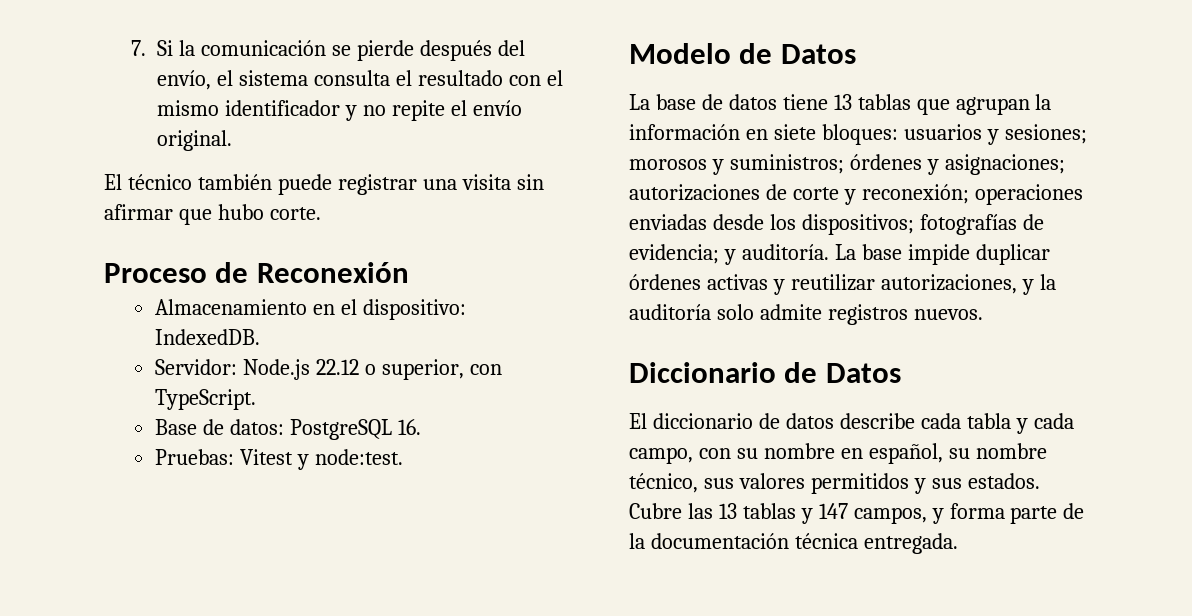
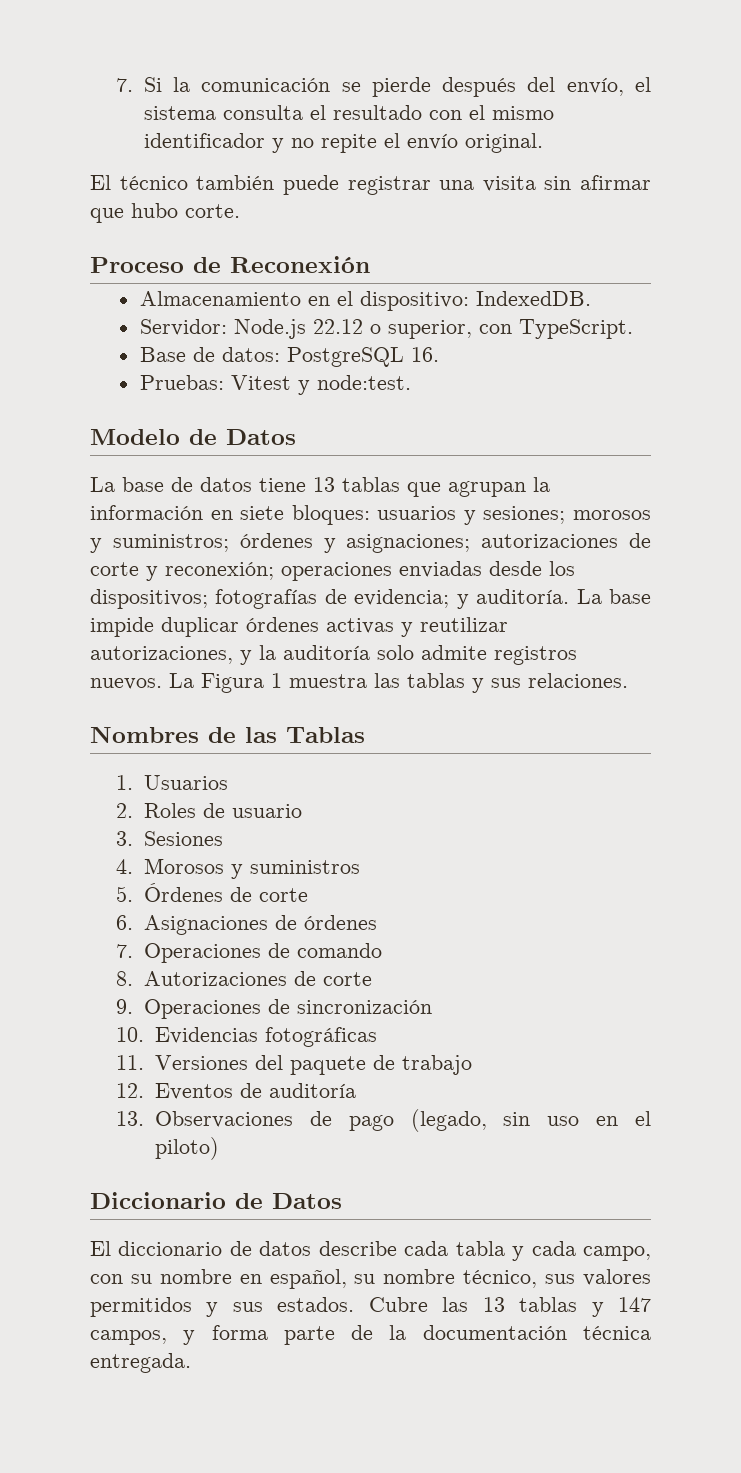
(983, 314) none -> [169,673,628,693] [90,726,365,743] [116,775,228,790] [116,803,302,818] [116,831,223,846] [116,858,360,879] [116,883,308,902] [116,915,377,935] [116,943,382,963] [116,971,372,986] [116,999,432,1019] [116,1027,377,1047] [116,1055,472,1075] [116,1083,356,1100] [116,1109,651,1132] [154,1137,219,1160] La Figura 1 muestra las tablas y sus relaciones. // Nombres de las Tablas // 1. Usuarios // 2. Roles de usuario // 3. Sesiones // 4. Morosos y suministros // 5. Órdenes de corte // 6. Asignaciones de órdenes // 7. Operaciones de comando // 8. Autorizaciones de corte // 9. Operaciones de sincronización // 10. Evidencias fotográficas // 11. Versiones del paquete de trabajo // 12. Eventos de auditoría // 13. Observaciones de pago (legado, sin uso en el piloto)

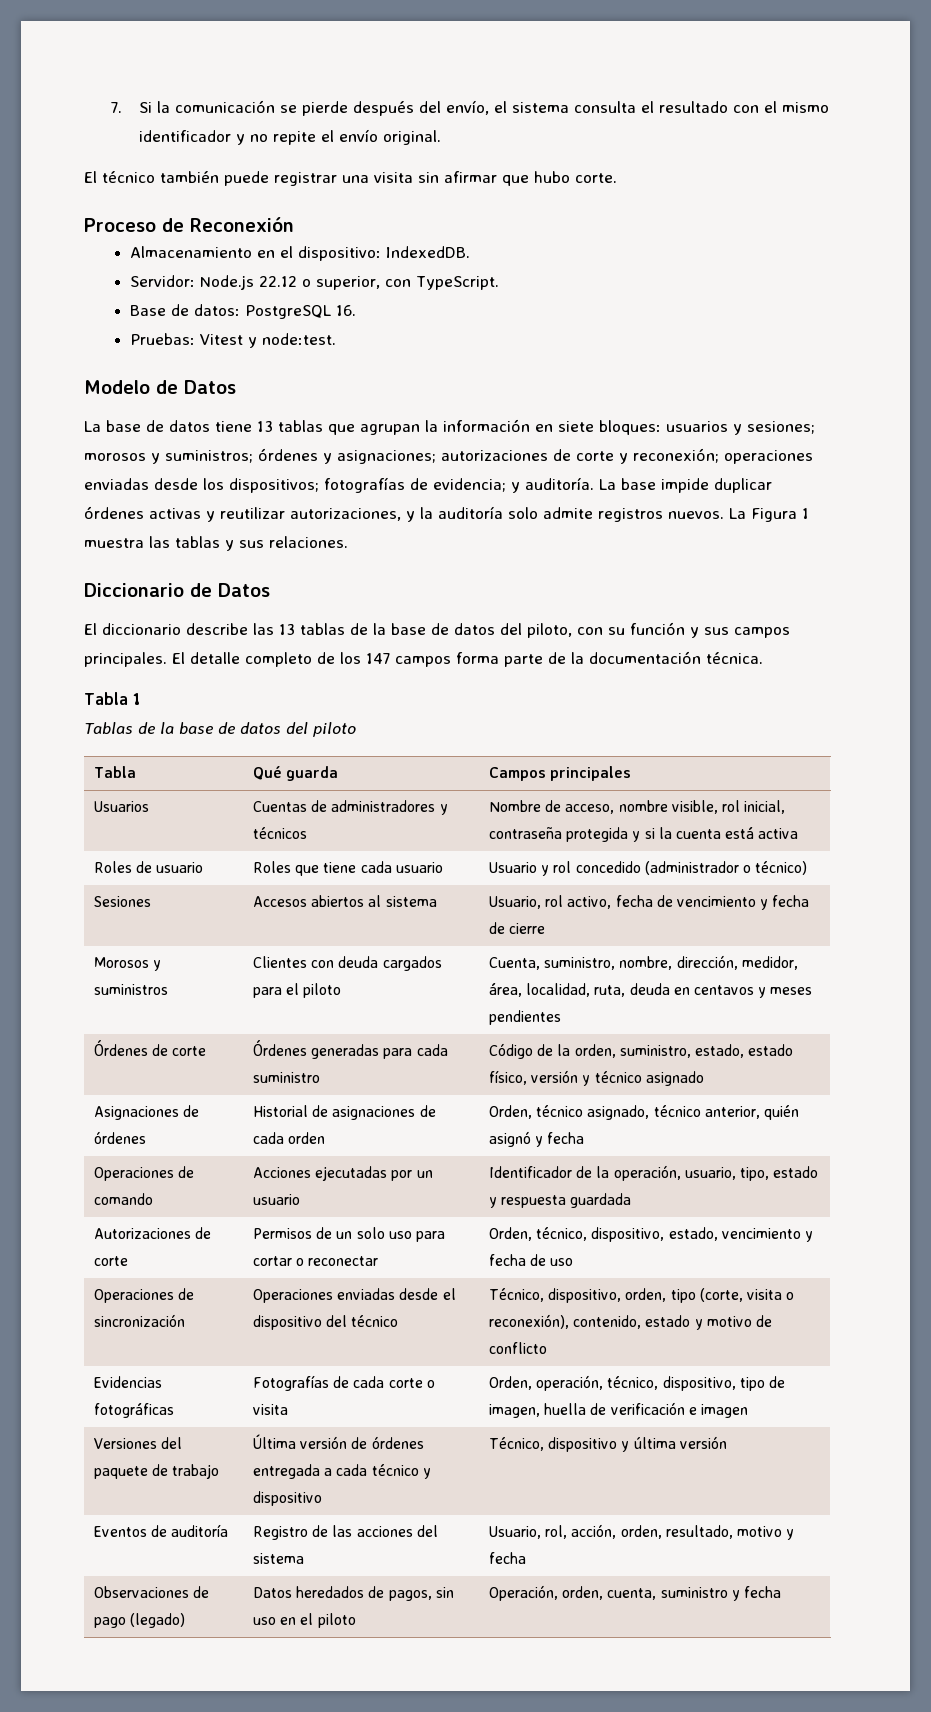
[90,726,365,743] [116,775,228,790] [116,803,302,818] [116,831,223,846] [116,858,360,879] [116,883,308,902] [116,915,377,935] [116,943,382,963] [116,971,372,986] [116,999,432,1019] [116,1027,377,1047] [116,1055,472,1075] [116,1083,356,1100] [116,1109,651,1132] [154,1137,219,1160] // Nombres de las Tablas // 1. Usuarios // 2. Roles de usuario // 3. Sesiones // 4. Morosos y suministros // 5. Órdenes de corte // 6. Asignaciones de órdenes // 7. Operaciones de comando // 8. Autorizaciones de corte // 9. Operaciones de sincronización // 10. Evidencias fotográficas // 11. Versiones del paquete de trabajo // 12. Eventos de auditoría // 13. Observaciones de pago (legado, sin uso en el piloto) -> (348, 542) none
[229,1241,652,1261] [90,1269,652,1289] [90,1297,652,1317] [90,1330,196,1345] de datos describe cada tabla y cada campo, con su nombre en español, su nombre técnico, sus valores permitidos y sus estados. Cubre las 13 tablas y 147 campos, y -> [186,622,790,638] [84,652,451,667] describe las 13 tablas de la base de datos del piloto, con su función y sus campos principales. El detalle completo de los 147 campos
[583,1326,651,1340] [90,1353,191,1373] técnica entregada. -> [706,652,763,664] [84,692,141,705] [84,722,356,737] [94,766,137,778] [253,766,339,781] [489,766,632,781] [94,801,150,812] [253,800,448,815] [253,827,308,839] [489,800,786,814] [489,827,799,842] [94,861,204,873] [253,861,443,876] [489,861,808,876] [94,896,152,907] [253,895,437,907] [489,895,810,910] [489,922,546,934] [94,957,162,971] [94,984,169,995] [253,956,442,971] [253,983,342,998] [489,955,798,970] [489,983,813,998] [489,1010,562,1025] [94,1040,207,1056] [253,1040,448,1059] [253,1072,321,1083] [489,1043,794,1059] [489,1070,704,1086] [94,1105,200,1120] [94,1131,147,1144] [253,1105,436,1120] [253,1132,326,1144] [489,1105,800,1120] [489,1131,585,1147] [94,1166,195,1181] [94,1193,154,1205] [253,1166,433,1181] [253,1194,301,1205] [489,1165,819,1181] [489,1193,632,1208] [94,1227,212,1239] [94,1256,129,1266] [253,1227,446,1242] [253,1256,379,1266] [489,1227,814,1242] [489,1254,574,1266] [94,1288,195,1303] [94,1314,186,1327] [253,1288,456,1303] [253,1315,399,1330] [489,1288,795,1303] [489,1314,773,1330] [489,1342,548,1354] [94,1376,163,1388] [94,1403,175,1418] [253,1375,435,1391] [253,1404,289,1415] [489,1375,786,1391] [489,1402,749,1418] [94,1437,183,1449] [94,1464,220,1479] [253,1434,424,1449] [253,1464,431,1479] [253,1491,323,1506] [489,1436,727,1452] [94,1524,229,1537] [253,1525,438,1540] [253,1553,305,1564] [489,1524,795,1540] [489,1552,527,1564] [94,1586,210,1598] [94,1613,186,1628] [253,1586,454,1601] [253,1613,356,1628] [489,1585,782,1601] técnica. // Tabla 1 // Tablas de la base de datos del piloto // Tabla | Qué guarda | Campos principales // Usuarios | Cuentas de administradores y técnicos | Nombre de acceso, nombre visible, rol inicial, contraseña protegida y si la cuenta está activa // Roles de usuario | Roles que tiene cada usuario | Usuario y rol concedido (administrador o técnico) // Sesiones | Accesos abiertos al sistema | Usuario, rol activo, fecha de vencimiento y fecha de cierre // Morosos y suministros | Clientes con deuda cargados para el piloto | Cuenta, suministro, nombre, dirección, medidor, área, localidad, ruta, deuda en centavos y meses pendientes // Órdenes de corte | Órdenes generadas para cada suministro | Código de la orden, suministro, estado, estado físico, versión y técnico asignado // Asignaciones de órdenes | Historial de asignaciones de cada orden | Orden, técnico asignado, técnico anterior, quién asignó y fecha // Operaciones de comando | Acciones ejecutadas por un usuario | Identificador de la operación, usuario, tipo, estado y respuesta guardada // Autorizaciones de corte | Permisos de un solo uso para cortar o reconectar | Orden, técnico, dispositivo, estado, vencimiento y fecha de uso // Operaciones de sincronización | Operaciones enviadas desde el dispositivo del técnico | Técnico, dispositivo, orden, tipo (corte, visita o reconexión), contenido, estado y motivo de conflicto // Evidencias fotográficas | Fotografías de cada corte o visita | Orden, operación, técnico, dispositivo, tipo de imagen, huella de verificación e imagen // Versiones del paquete de trabajo | Última versión de órdenes entregada a cada técnico y dispositivo | Técnico, dispositivo y última versión // Eventos de auditoría | Registro de las acciones del sistema | Usuario, rol, acción, orden, resultado, motivo y fecha // Observaciones de pago (legado) | Datos heredados de pagos, sin uso en el piloto | Operación, orden, cuenta, suministro y fecha

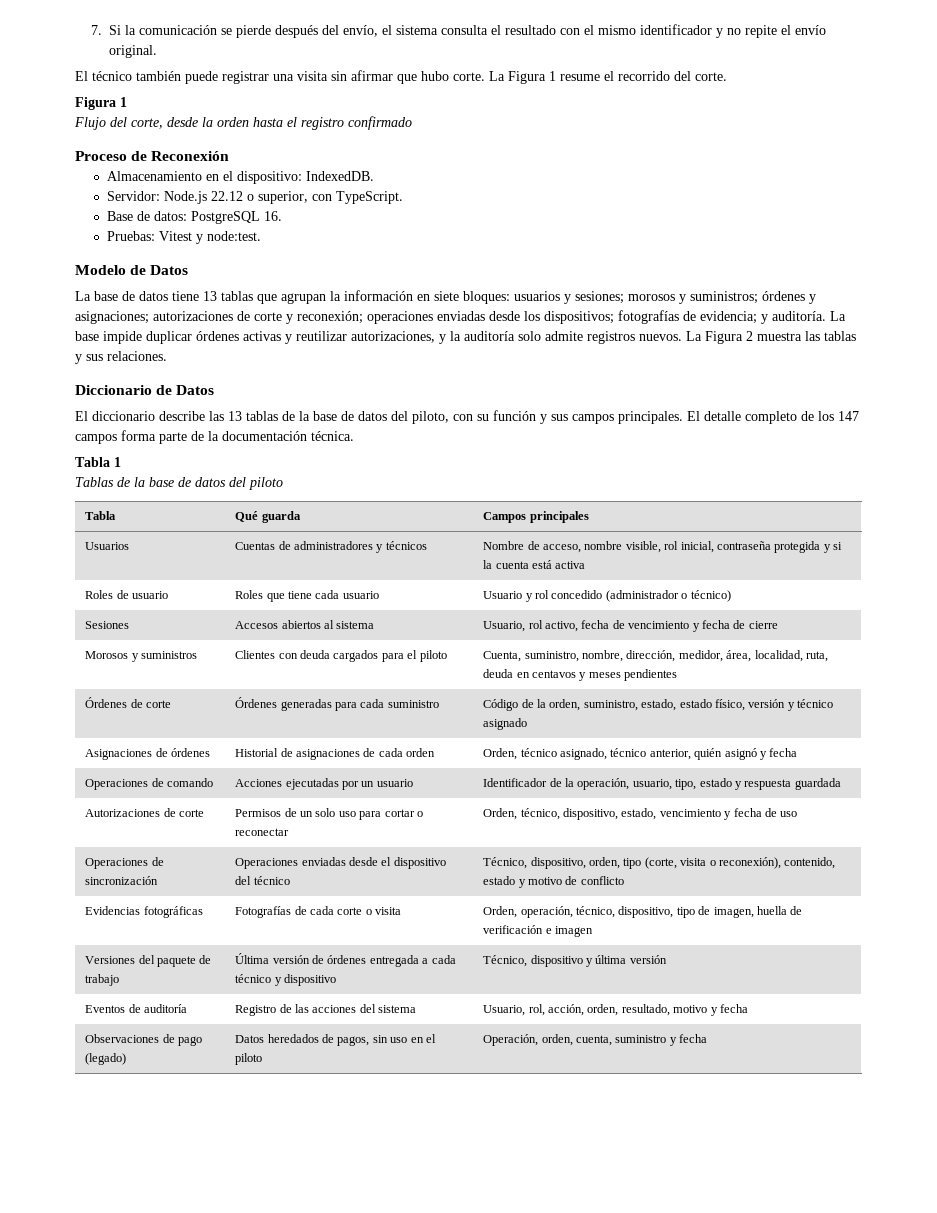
(617, 178) none -> [489,71,727,84] [75,97,127,110] [74,116,412,130] La Figura 1 resume el recorrido del corte. // Figura 1 // Flujo del corte, desde la orden hasta el registro confirmado
[802,508,809,519] 1 -> [746,331,753,341] 2

